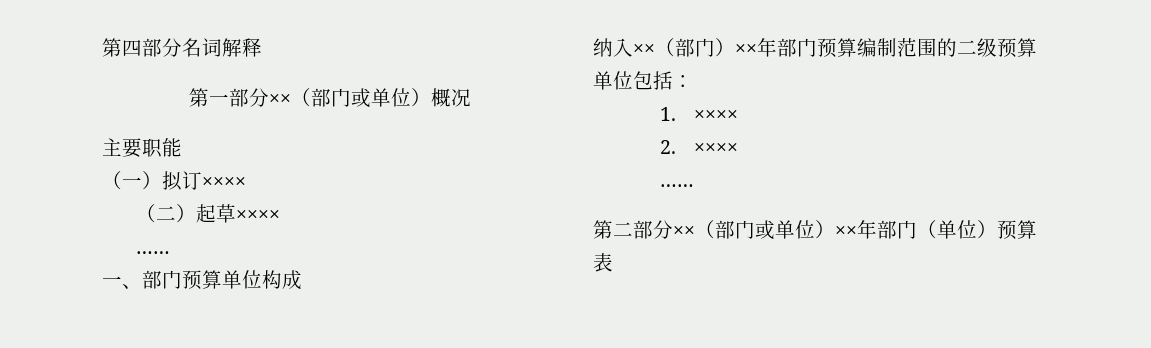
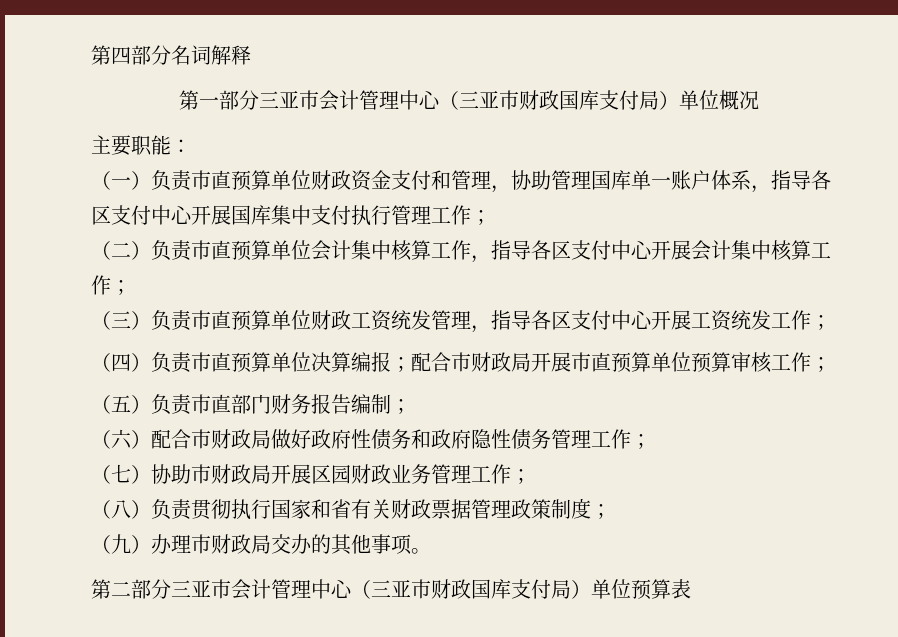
[269,88,431,108] ××（部门或单位） -> [259,90,719,111] 三亚市会计管理中心（三亚市财政国库支付局）单位
(182, 147) none -> [171,139,191,153] ：
[162,171,246,191] [135,204,280,223] [135,251,170,254] [102,270,302,290] [593,38,1037,58] [593,71,693,90] [660,107,738,121] [660,140,738,154] [660,184,695,187] [593,220,997,240] 拟订×××× // （二）起草×××× // …… // 一、部门预算单位构成 // 纳入××（部门）××年部门预算编制范围的二级预算单位包括： // 1. ×××× // 2. ×××× // …… // 第二部分××（部门或单位）××年部门（单位） -> [151,170,831,193] [91,205,491,226] [91,240,831,263] [91,275,131,295] [91,310,831,333] [91,352,831,373] [91,394,411,415] [91,429,651,450] [91,464,531,484] [91,498,611,520] [91,534,431,555] [91,579,631,600] 负责市直预算单位财政资金支付和管理，协助管理国库单一账户体系，指导各区支付中心开展国库集中支付执行管理工作； // （二）负责市直预算单位会计集中核算工作，指导各区支付中心开展会计集中核算工作； // （三）负责市直预算单位财政工资统发管理，指导各区支付中心开展工资统发工作； // （四）负责市直预算单位决算编报；配合市财政局开展市直预算单位预算审核工作； // （五）负责市直部门财务报告编制； // （六）配合市财政局做好政府性债务和政府隐性债务管理工作； // （七）协助市财政局开展区园财政业务管理工作； // （八）负责贯彻执行国家和省有关财政票据管理政策制度； // （九）办理市财政局交办的其他事项。 // 第二部分三亚市会计管理中心（三亚市财政国库支付局）单位

